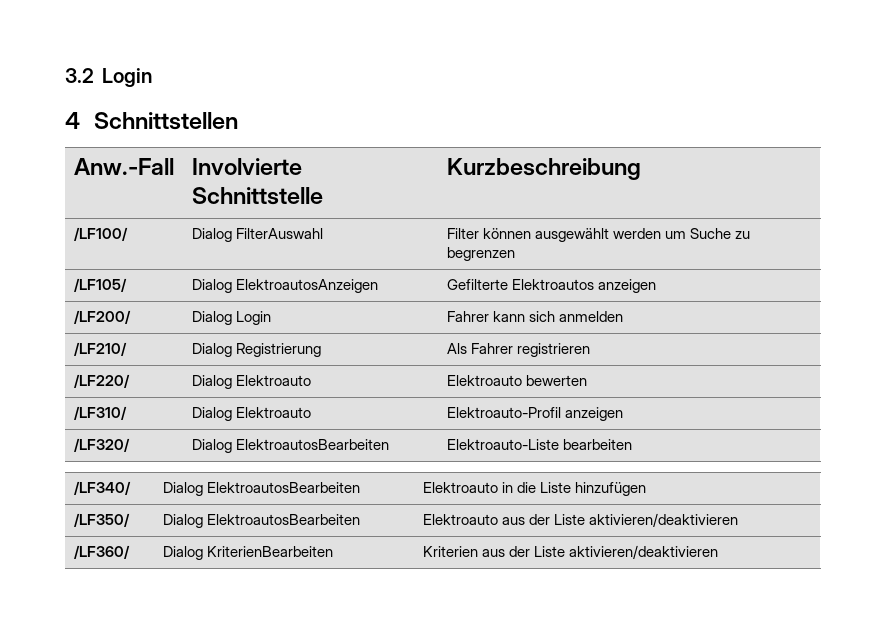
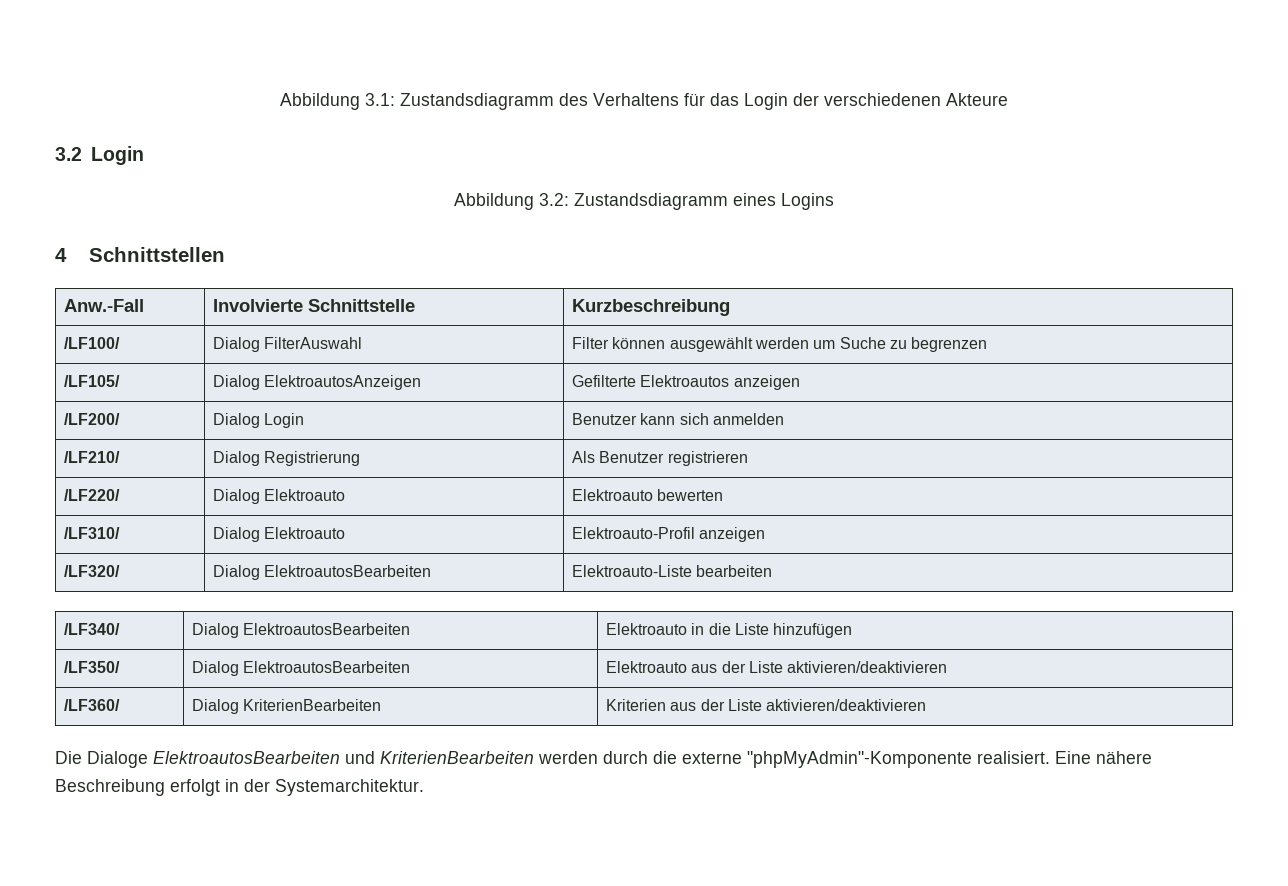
[65,68,152,87] 3.2 Login -> [280,93,1008,110] [55,146,144,165] [454,193,834,210] Abbildung 3.1: Zustandsdiagramm des Verhaltens für das Login der verschiedenen Akteure // 3.2 Login // Abbildung 3.2: Zustandsdiagramm eines Logins
[446,311,489,322] Fahrer -> [571,413,637,425] Benutzer
[471,343,514,354] Fahrer -> [599,451,665,463] Benutzer
(719, 552) none -> [55,751,1152,768] [55,779,424,796] // Die Dialoge ElektroautosBearbeiten und KriterienBearbeiten werden durch die externe "phpMyAdmin"-Komponente realisiert. Eine nähere Beschreibung erfolgt in der Systemarchitektur.

